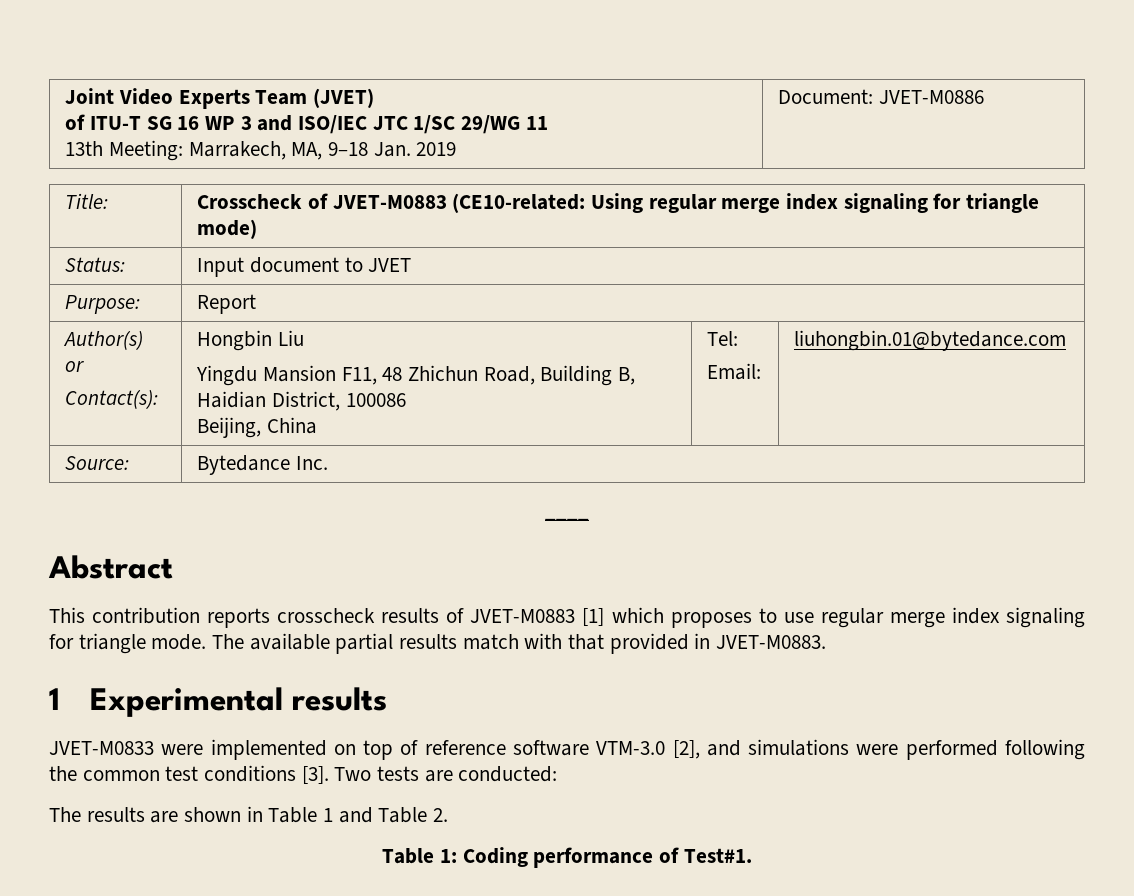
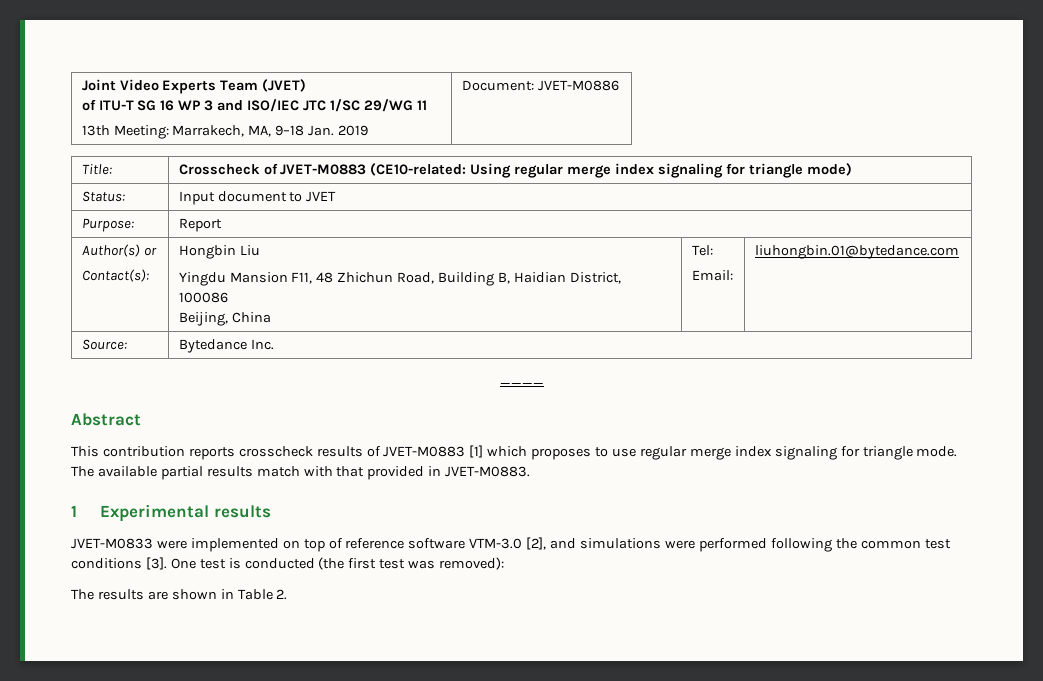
[334,766,558,782] Two tests are conducted: -> [170,557,505,570] One test is conducted (the first test was removed):
[323,807,449,823] [382,847,752,868] 1 and Table 2. // Table 1: Coding performance of Test#1. -> [276,589,288,600] 2.

